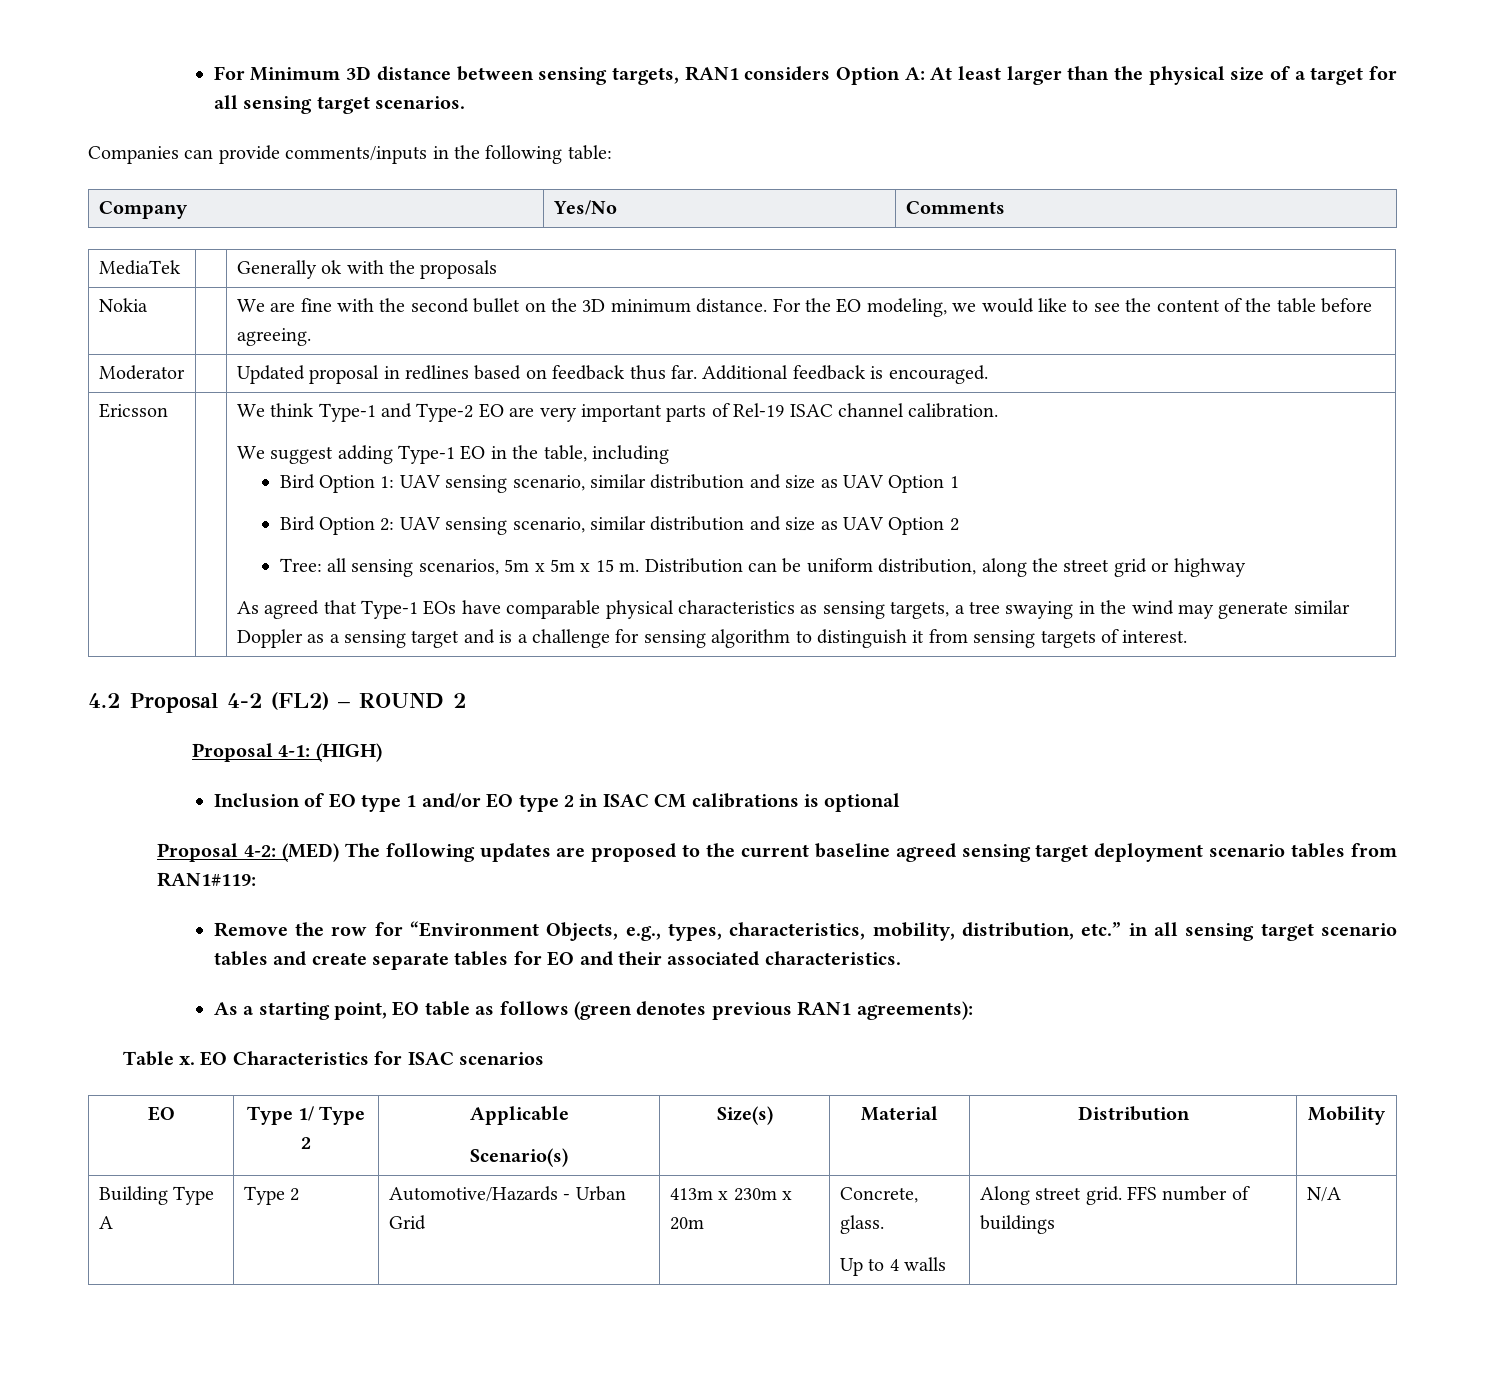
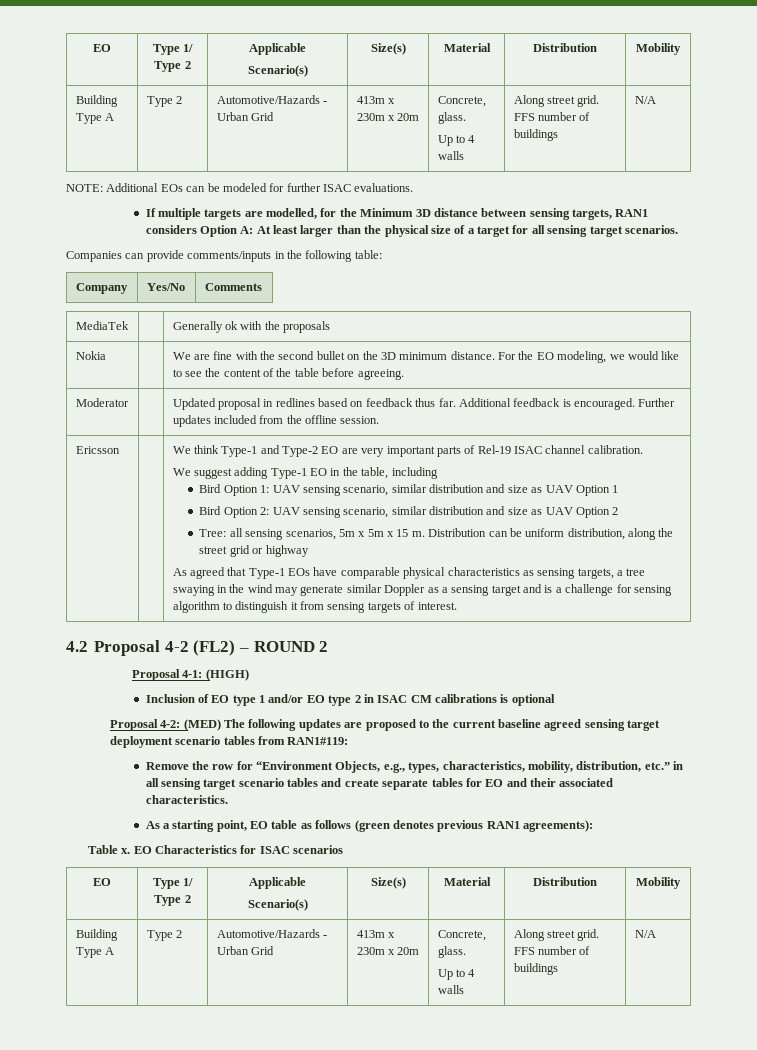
[213,66,245,80] For -> [93,44,111,52] [152,44,194,55] [154,61,191,72] [249,43,306,55] [247,65,308,77] [370,43,406,55] [443,43,491,52] [533,43,597,52] [636,43,681,55] [75,95,118,107] [75,113,114,124] [146,96,182,107] [216,95,327,104] [216,112,274,121] [356,96,395,104] [356,113,420,121] [437,96,486,107] [437,112,466,124] [437,135,476,146] [437,151,464,160] [513,95,600,107] [513,112,591,121] [513,129,558,141] [634,96,656,104] [66,183,414,192] [145,208,357,220] EO | Type 1/ Type 2 | Applicable // Scenario(s) | Size(s) | Material | Distribution | Mobility // Building Type A | Type 2 | Automotive/Hazards - Urban Grid | 413m x 230m x 20m | Concrete, glass. // Up to 4 walls | Along street grid. FFS number of buildings | N/A // NOTE: Additional EOs can be modeled for further ISAC evaluations. // If multiple targets are modelled, for the
(988, 374) none -> [638,398,676,407] [172,415,380,427] Further updates included from the offline session.

